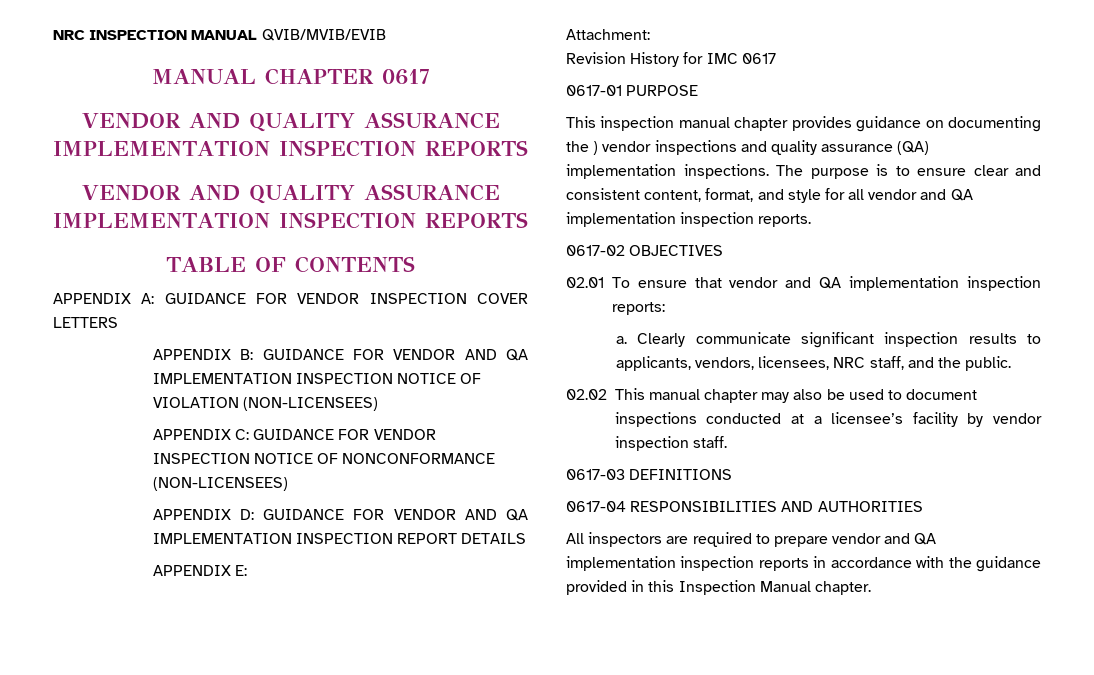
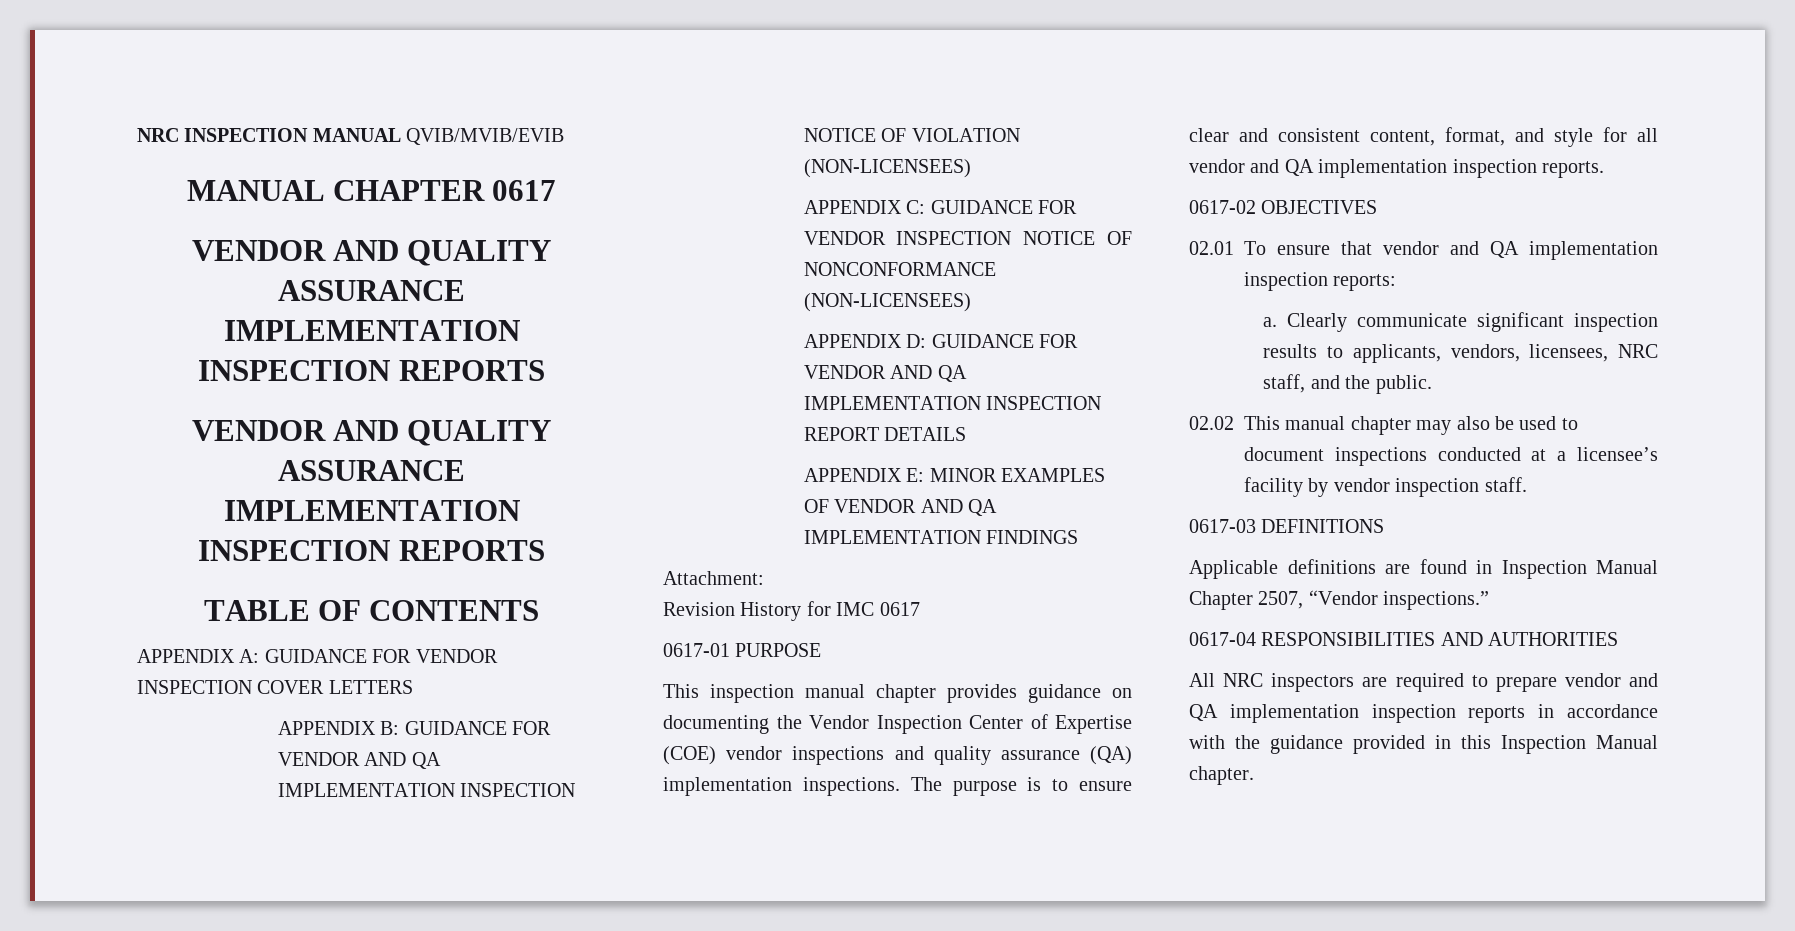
(248, 570) none -> [929,468,1105,482] [803,499,997,516] [803,530,1079,544] MINOR EXAMPLES OF VENDOR AND QA IMPLEMENTATION FINDINGS
[593,141,599,155] ) -> [809,714,1132,734] [663,746,716,765] Vendor Inspection Center of Expertise (COE)
(733, 474) none -> [1189,559,1658,579] [1189,590,1490,610] // Applicable definitions are found in Inspection Manual Chapter 2507, “Vendor inspections.”
(584, 538) none -> [1223,673,1264,687] NRC

